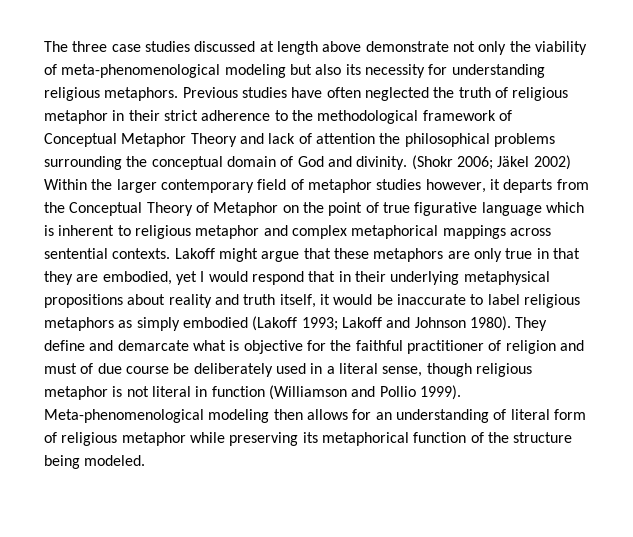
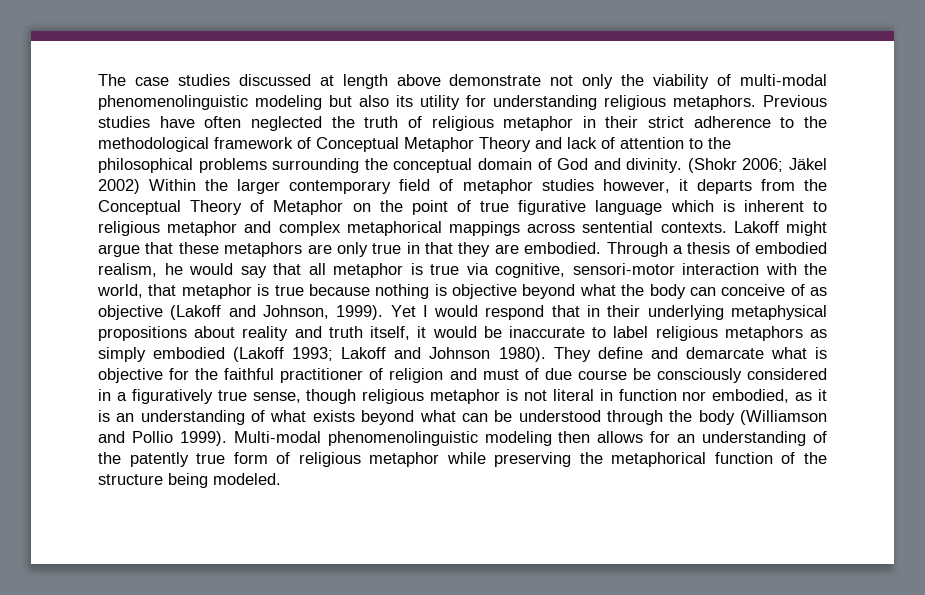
[72,41,108,52] three -> (126, 80) none
[61,64,221,78] meta-phenomenological -> [739,74,827,86] [98,95,248,110] multi-modal phenomenolinguistic
[364,64,425,78] necessity -> [420,95,460,110] utility
(375, 138) none -> [689,138,703,149] to
[102,271,197,285] embodied, yet -> [524,242,827,257] [98,263,827,278] [97,284,827,299] [98,305,416,320] embodied. Through a thesis of embodied realism, he would say that all metaphor is true via cognitive, sensori-motor interaction with the world, that metaphor is true because nothing is objective beyond what the body can conceive of as objective (Lakoff and Johnson, 1999). Yet
[193,363,378,377] deliberately used in a literal -> [656,368,827,383] [98,389,247,404] consciously considered in a figuratively true
(265, 391) none -> [682,389,827,403] [98,410,735,425] nor embodied, as it is an understanding of what exists beyond what can be understood through the body
[44,409,204,423] Meta-phenomenological -> [233,431,478,446] Multi-modal phenomenolinguistic
[510,409,550,420] literal -> [98,452,226,467] the patently true
[302,432,318,443] its -> [579,452,603,464] the

